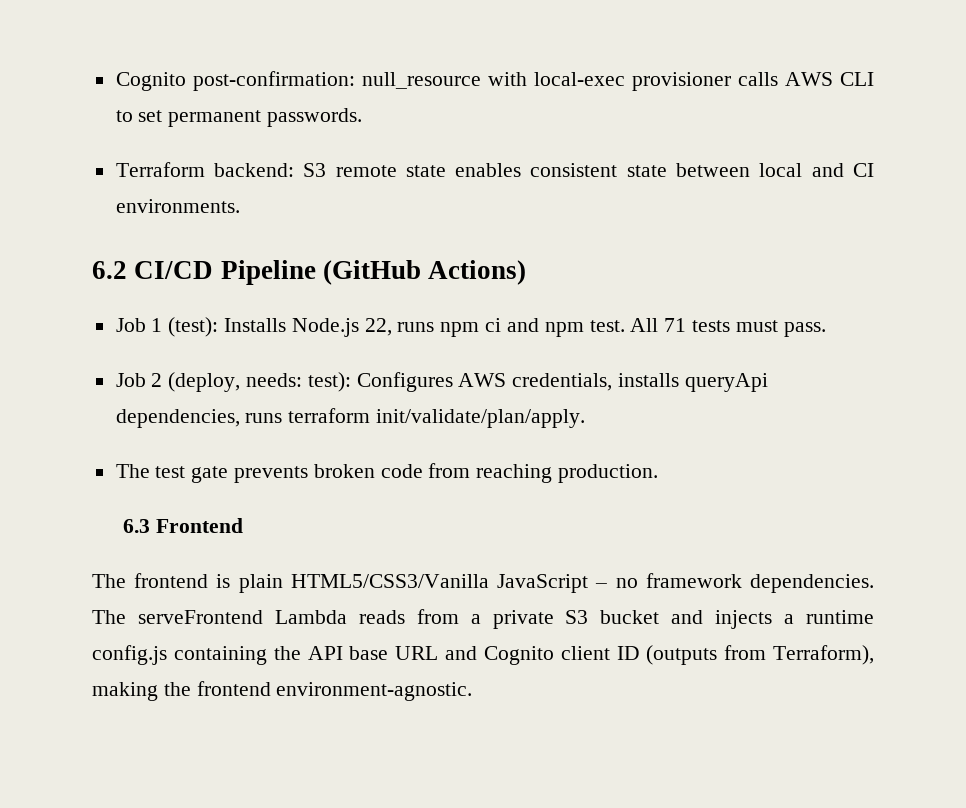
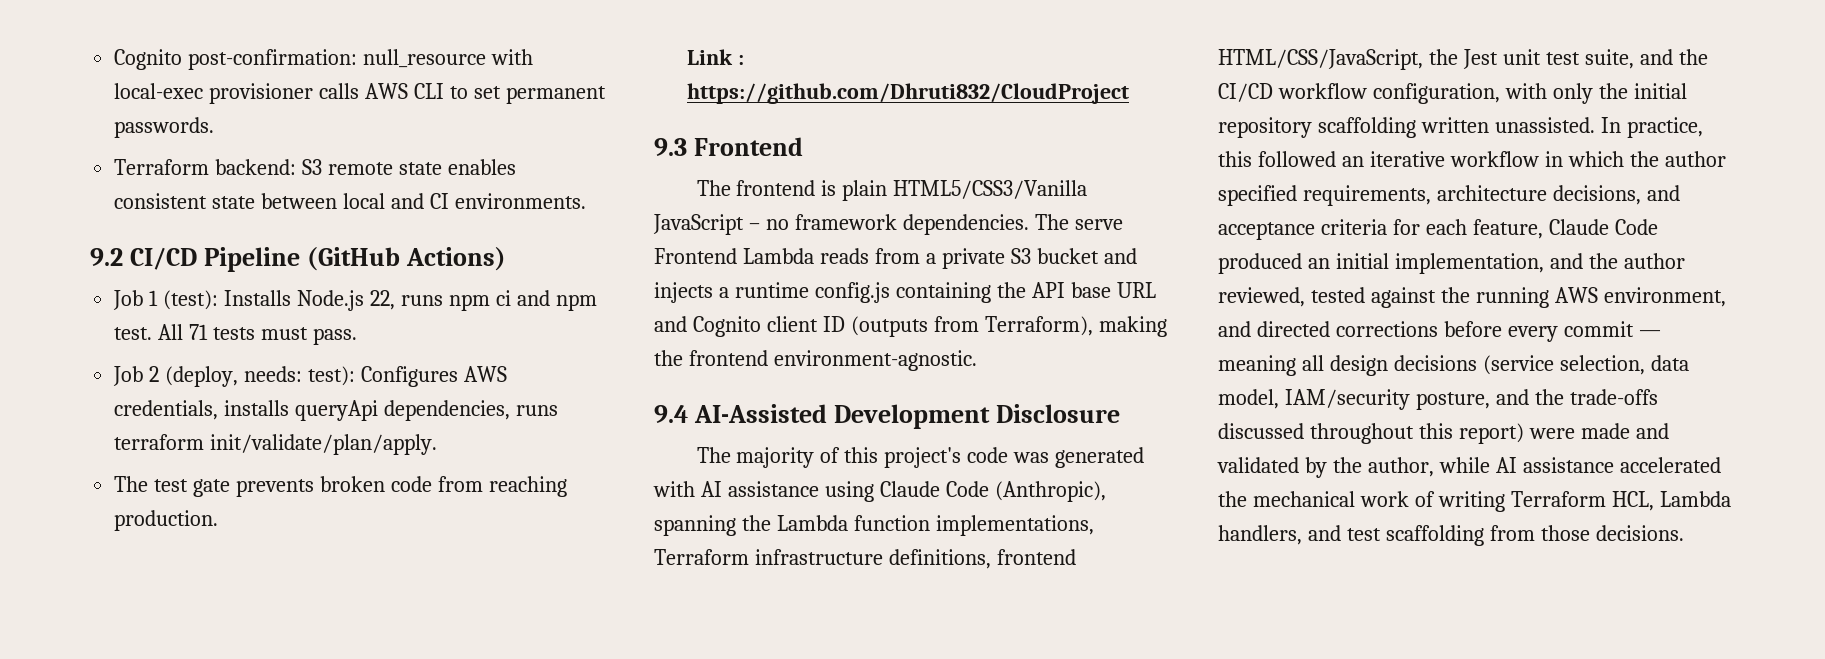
[92,261,127,279] 6.2 -> [90,248,123,266] 9.2
[122,519,150,533] 6.3 -> [687,49,745,65] [687,83,1130,104] [654,138,687,156] Link : https://github.com/Dhruti832/CloudProject // 9.3
[137,610,263,624] serveFrontend -> [1074,219,1123,230] [654,248,737,264] serve Frontend
(473, 691) none -> [654,404,1120,429] [696,447,1145,468] [653,481,1106,502] [654,515,1094,536] [654,549,1076,569] [1218,49,1708,70] [1218,83,1687,104] [1218,117,1703,138] [1218,151,1726,167] [1218,185,1680,206] [1218,219,1658,240] [1218,253,1685,274] [1218,287,1726,308] [1218,321,1661,342] [1218,355,1689,376] [1218,389,1658,410] [1218,423,1669,444] [1217,457,1721,478] [1218,491,1731,512] [1218,525,1684,546] // 9.4 AI-Assisted Development Disclosure // The majority of this project's code was generated with AI assistance using Claude Code (Anthropic), spanning the Lambda function implementations, Terraform infrastructure definitions, frontend HTML/CSS/JavaScript, the Jest unit test suite, and the CI/CD workflow configuration, with only the initial repository scaffolding written unassisted. In practice, this followed an iterative workflow in which the author specified requirements, architecture decisions, and acceptance criteria for each feature, Claude Code produced an initial implementation, and the author reviewed, tested against the running AWS environment, and directed corrections before every commit — meaning all design decisions (service selection, data model, IAM/security posture, and the trade-offs discussed throughout this report) were made and validated by the author, while AI assistance accelerated the mechanical work of writing Terraform HCL, Lambda handlers, and test scaffolding from those decisions.

